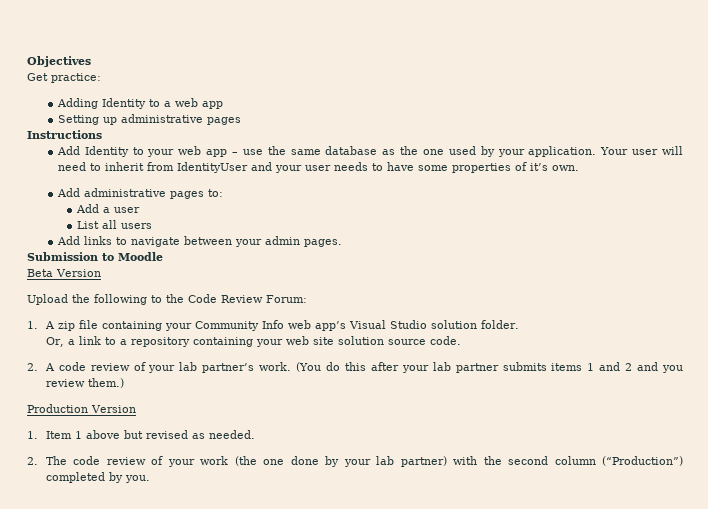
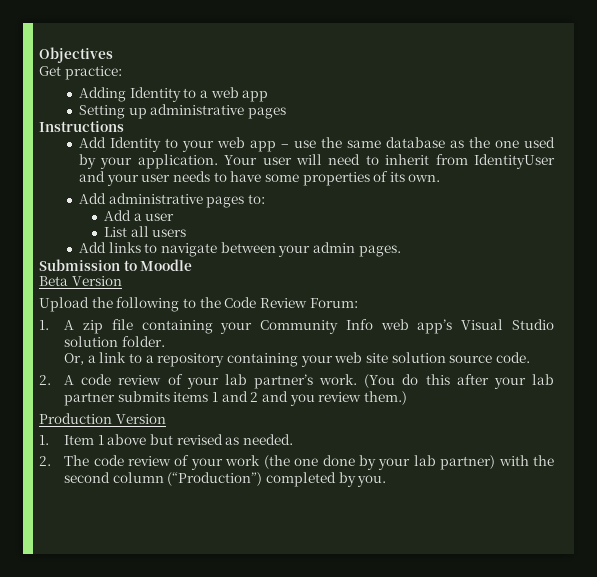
[529,163,548,171] it’s -> [389,172,405,182] its

